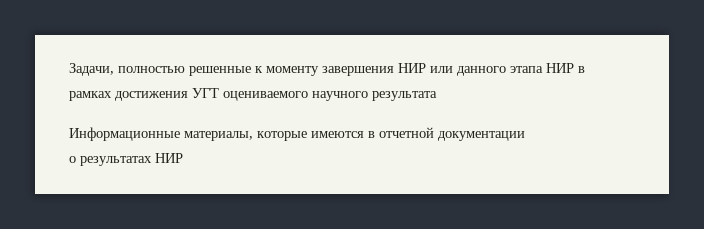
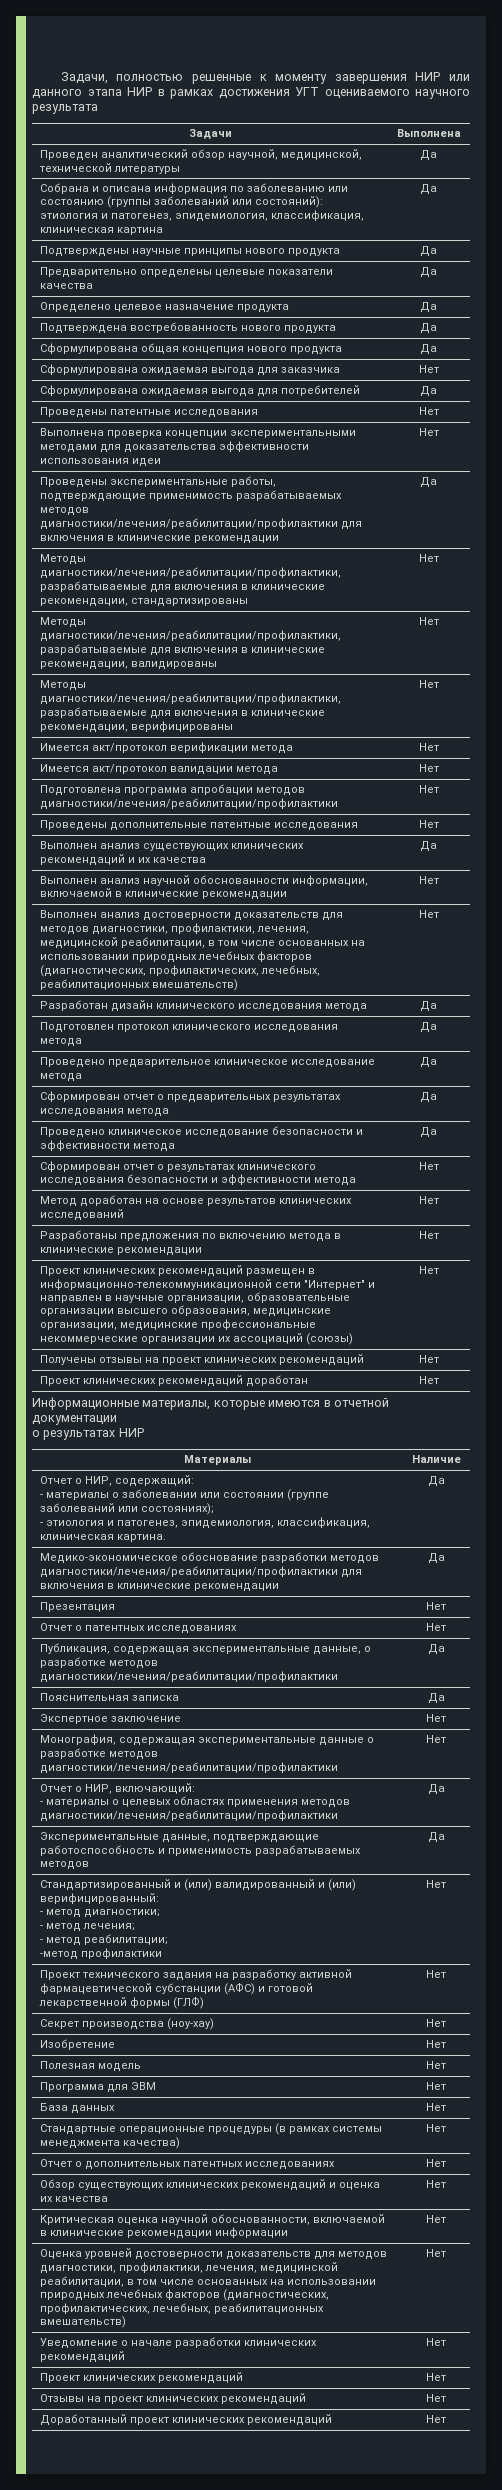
(437, 96) none -> [188,129,232,139] [396,129,461,137] [40,149,363,161] [40,163,181,174] [420,150,437,161] [40,183,349,194] [40,196,324,208] [40,210,365,222] [40,227,164,235] [420,184,437,195] [40,246,341,257] [420,246,437,257] [40,267,334,278] [40,283,94,289] [420,267,437,278] [40,302,290,313] [420,302,437,313] [40,322,337,334] [420,323,437,334] [40,343,343,355] [420,344,437,355] [40,364,341,376] [418,365,439,373] [40,385,361,397] [420,386,437,397] [40,407,259,418] [418,407,439,415] [40,428,357,438] [40,441,310,453] [40,458,162,467] [418,428,439,436] [40,476,277,488] [40,490,343,502] [40,507,90,516] [40,518,363,530] [40,535,280,544] [420,477,437,488] [40,554,87,565] [40,567,342,579] [40,581,326,593] [40,598,249,607] [418,554,439,562] [40,617,87,628] [40,630,342,642] [40,644,326,656] [40,661,218,670] [418,617,439,625] [40,680,87,691] [40,693,342,705] [40,707,326,719] [40,721,234,733] [418,680,439,688] [40,742,294,754] [418,743,439,751] [40,764,279,775] [418,764,439,772] [40,784,306,796] [40,798,339,810] [418,785,439,793] [40,820,359,831] [418,820,439,828] [40,841,305,851] [40,854,207,866] [420,841,437,852] [40,875,369,886] [40,888,288,900] [418,876,439,884] [40,910,344,921] [40,923,310,935] [40,937,366,949] [40,951,313,963] [40,965,321,977] [40,979,239,991] [418,910,439,918] [40,1000,368,1012] [420,1001,437,1012] [40,1022,339,1033] [40,1038,83,1047] [420,1022,437,1033] [40,1057,376,1068] [40,1073,83,1082] [420,1057,437,1068] [40,1091,342,1103] [40,1108,170,1117] [420,1092,437,1103] [40,1126,364,1138] [40,1140,176,1152] [420,1127,437,1138] [40,1161,317,1172] [40,1174,357,1186] [418,1162,439,1170] [40,1195,353,1207] [40,1209,125,1221] [418,1196,439,1204] [40,1230,342,1242] [40,1247,203,1256] [418,1231,439,1239] [40,1265,316,1277] [40,1279,376,1290] [40,1292,351,1303] [40,1305,332,1317] [40,1319,317,1331] [40,1333,354,1345] [418,1266,439,1274] [40,1354,365,1366] [418,1355,439,1363] [40,1375,309,1387] [418,1376,439,1384] // Задачи | Выполнена // Проведен аналитический обзор научной, медицинской, технической литературы | Да // Собрана и описана информация по заболеванию или состоянию (группы заболеваний или состояний): этиология и патогенез, эпидемиология, классификация, клиническая картина | Да // Подтверждены научные принципы нового продукта | Да // Предварительно определены целевые показатели качества | Да // Определено целевое назначение продукта | Да // Подтверждена востребованность нового продукта | Да // Сформулирована общая концепция нового продукта | Да // Сформулирована ожидаемая выгода для заказчика | Нет // Сформулирована ожидаемая выгода для потребителей | Да // Проведены патентные исследования | Нет // Выполнена проверка концепции экспериментальными методами для доказательства эффективности использования идеи | Нет // Проведены экспериментальные работы, подтверждающие применимость разрабатываемых методов диагностики/лечения/реабилитации/профилактики для включения в клинические рекомендации | Да // Методы диагностики/лечения/реабилитации/профилактики, разрабатываемые для включения в клинические рекомендации, стандартизированы | Нет // Методы диагностики/лечения/реабилитации/профилактики, разрабатываемые для включения в клинические рекомендации, валидированы | Нет // Методы диагностики/лечения/реабилитации/профилактики, разрабатываемые для включения в клинические рекомендации, верифицированы | Нет // Имеется акт/протокол верификации метода | Нет // Имеется акт/протокол валидации метода | Нет // Подготовлена программа апробации методов диагностики/лечения/реабилитации/профилактики | Нет // Проведены дополнительные патентные исследования | Нет // Выполнен анализ существующих клинических рекомендаций и их качества | Да // Выполнен анализ научной обоснованности информации, включаемой в клинические рекомендации | Нет // Выполнен анализ достоверности доказательств для методов диагностики, профилактики, лечения, медицинской реабилитации, в том числе основанных на использовании природных лечебных факторов (диагностических, профилактических, лечебных, реабилитационных вмешательств) | Нет // Разработан дизайн клинического исследования метода | Да // Подготовлен протокол клинического исследования метода | Да // Проведено предварительное клиническое исследование метода | Да // Сформирован отчет о предварительных результатах исследования метода | Да // Проведено клиническое исследование безопасности и эффективности метода | Да // Сформирован отчет о результатах клинического исследования безопасности и эффективности метода | Нет // Метод доработан на основе результатов клинических исследований | Нет // Разработаны предложения по включению метода в клинические рекомендации | Нет // Проект клинических рекомендаций размещен в информационно-телекоммуникационной сети "Интернет" и направлен в научные организации, образовательные организации высшего образования, медицинские организации, медицинские профессиональные некоммерческие организации их ассоциаций (союзы) | Нет // Получены отзывы на проект клинических рекомендаций | Нет // Проект клинических рекомендаций доработан | Нет
(183, 158) none -> [184,1455,251,1465] [411,1455,461,1463] [40,1475,195,1487] [40,1489,330,1501] [40,1503,215,1515] [40,1517,371,1529] [40,1534,167,1542] [427,1476,445,1487] [40,1552,380,1564] [40,1566,363,1578] [40,1583,280,1592] [427,1553,445,1564] [40,1602,116,1612] [426,1602,446,1610] [40,1623,238,1634] [426,1623,446,1631] [40,1643,372,1655] [40,1657,159,1669] [40,1671,339,1683] [427,1644,445,1655] [40,1693,180,1701] [427,1693,445,1704] [40,1714,182,1724] [426,1714,446,1722] [40,1734,375,1746] [40,1748,159,1760] [40,1762,339,1774] [426,1735,446,1743] [40,1783,196,1794] [40,1796,351,1808] [40,1810,339,1822] [427,1784,445,1795] [40,1832,320,1843] [40,1845,362,1856] [40,1861,90,1870] [427,1832,445,1843] [40,1879,357,1891] [40,1893,160,1904] [40,1909,161,1918] [40,1923,136,1932] [40,1934,169,1946] [40,1948,163,1960] [426,1880,446,1888] [40,1969,353,1981] [40,1983,314,1995] [39,1997,205,2009] [426,1970,446,1978] [40,2018,215,2030] [426,2019,446,2027] [40,2039,116,2050] [426,2040,446,2048] [40,2061,142,2072] [426,2061,446,2069] [40,2082,157,2093] [426,2082,446,2090] [40,2103,116,2114] [426,2103,446,2111] [40,2123,383,2135] [40,2137,181,2149] [426,2124,446,2132] [40,2159,336,2170] [426,2159,446,2167] [40,2179,381,2191] [40,2196,109,2202] [426,2180,446,2188] [40,2214,386,2225] [40,2227,289,2239] [426,2215,446,2223] [40,2248,388,2260] [40,2262,339,2274] [40,2276,377,2287] [40,2289,330,2301] [40,2303,325,2314] [40,2316,127,2328] [426,2249,446,2257] [40,2337,318,2349] [40,2351,126,2363] [426,2338,446,2346] [40,2372,244,2384] [426,2373,446,2381] [40,2393,307,2405] [426,2394,446,2402] [40,2414,333,2426] [426,2415,446,2423] // Материалы | Наличие // Отчет о НИР, содержащий: // - материалы о заболевании или состоянии (группе заболеваний или состояниях); // - этиология и патогенез, эпидемиология, классификация, клиническая картина. | Да // Медико-экономическое обоснование разработки методов диагностики/лечения/реабилитации/профилактики для включения в клинические рекомендации | Да // Презентация | Нет // Отчет о патентных исследованиях | Нет // Публикация, содержащая экспериментальные данные, о разработке методов диагностики/лечения/реабилитации/профилактики | Да // Пояснительная записка | Да // Экспертное заключение | Нет // Монография, содержащая экспериментальные данные о разработке методов диагностики/лечения/реабилитации/профилактики | Нет // Отчет о НИР, включающий: // - материалы о целевых областях применения методов диагностики/лечения/реабилитации/профилактики | Да // Экспериментальные данные, подтверждающие работоспособность и применимость разрабатываемых методов | Да // Стандартизированный и (или) валидированный и (или) верифицированный: // - метод диагностики; // - метод лечения; // - метод реабилитации; // -метод профилактики | Нет // Проект технического задания на разработку активной фармацевтической субстанции (АФС) и готовой лекарственной формы (ГЛФ) | Нет // Секрет производства (ноу-хау) | Нет // Изобретение | Нет // Полезная модель | Нет // Программа для ЭВМ | Нет // База данных | Нет // Стандартные операционные процедуры (в рамках системы менеджмента качества) | Нет // Отчет о дополнительных патентных исследованиях | Нет // Обзор существующих клинических рекомендаций и оценка их качества | Нет // Критическая оценка научной обоснованности, включаемой в клинические рекомендации информации | Нет // Оценка уровней достоверности доказательств для методов диагностики, профилактики, лечения, медицинской реабилитации, в том числе основанных на использовании природных лечебных факторов (диагностических, профилактических, лечебных, реабилитационных вмешательств) | Нет // Уведомление о начале разработки клинических рекомендаций | Нет // Проект клинических рекомендаций | Нет // Отзывы на проект клинических рекомендаций | Нет // Доработанный проект клинических рекомендаций | Нет

